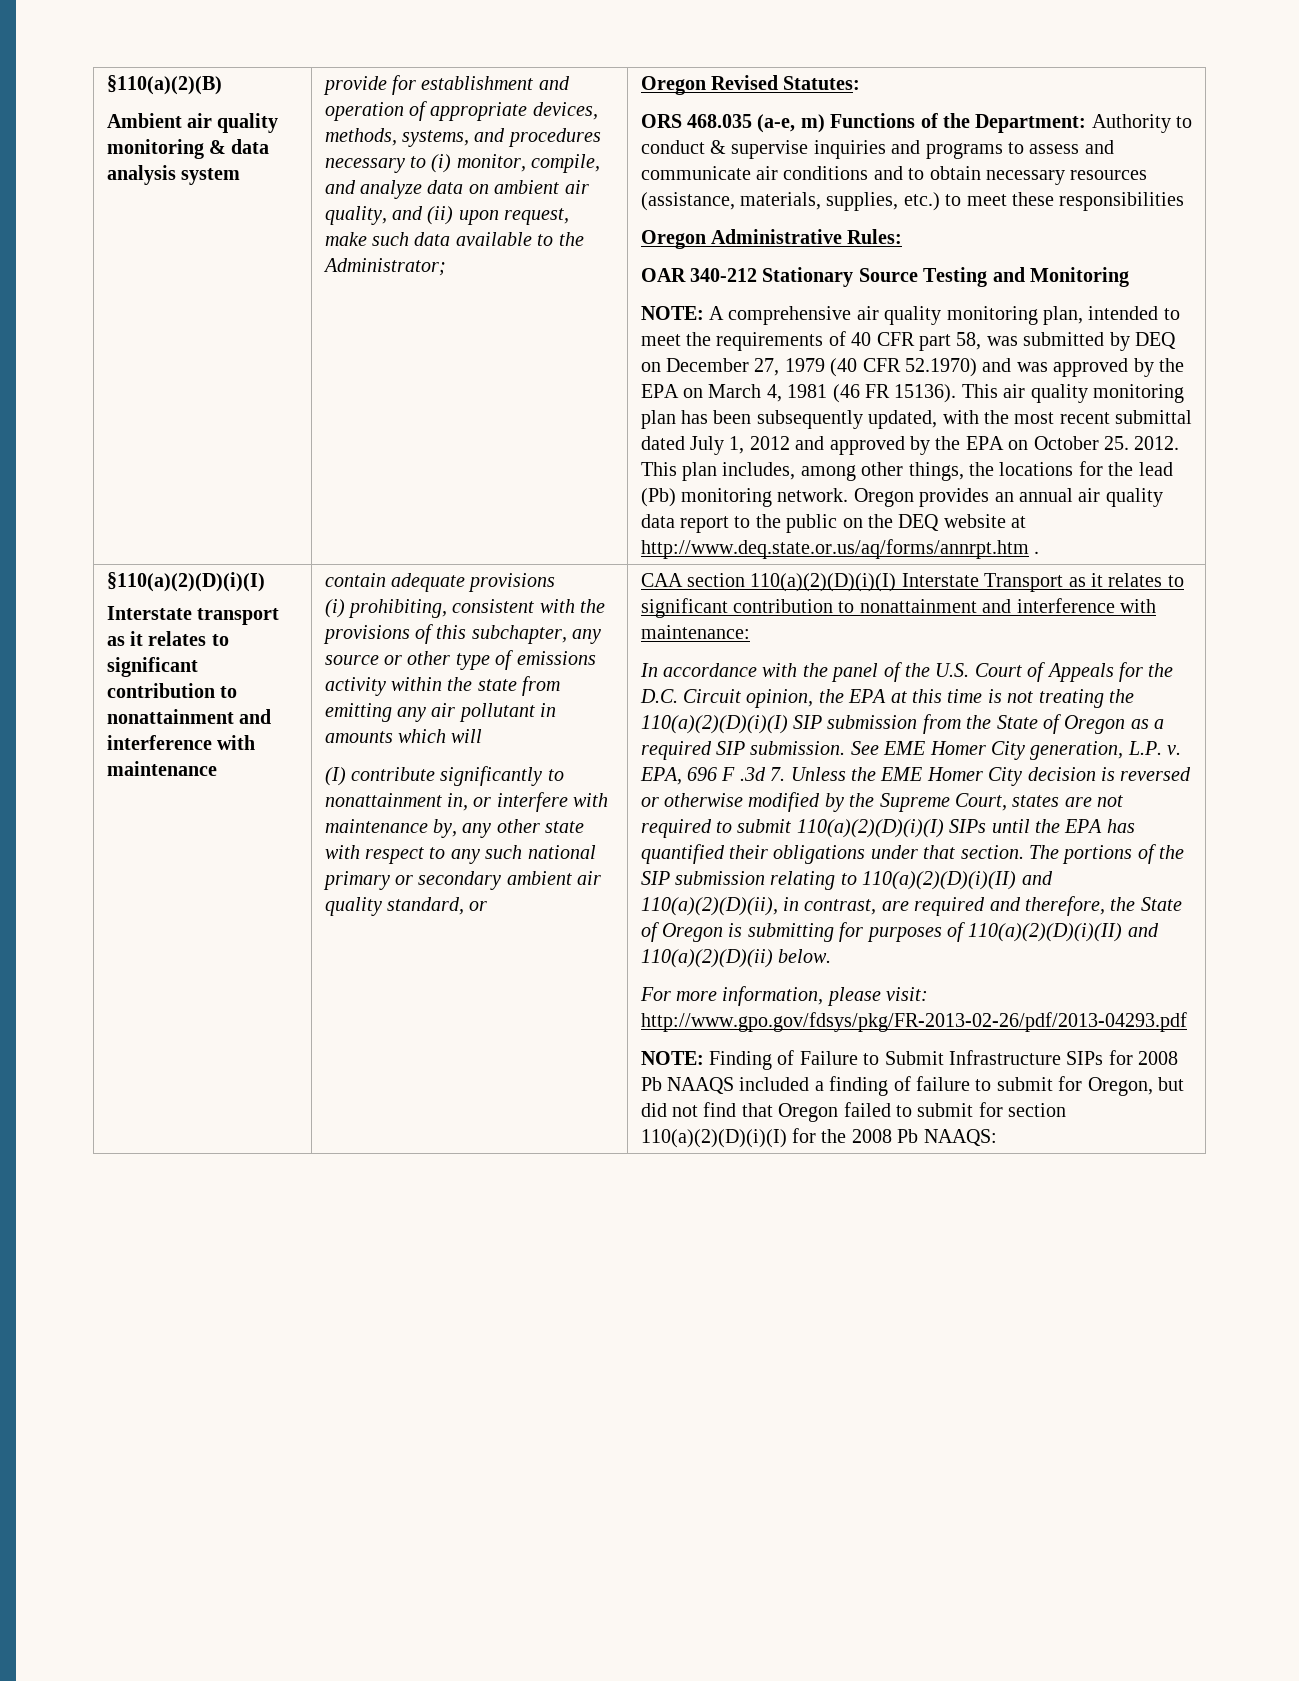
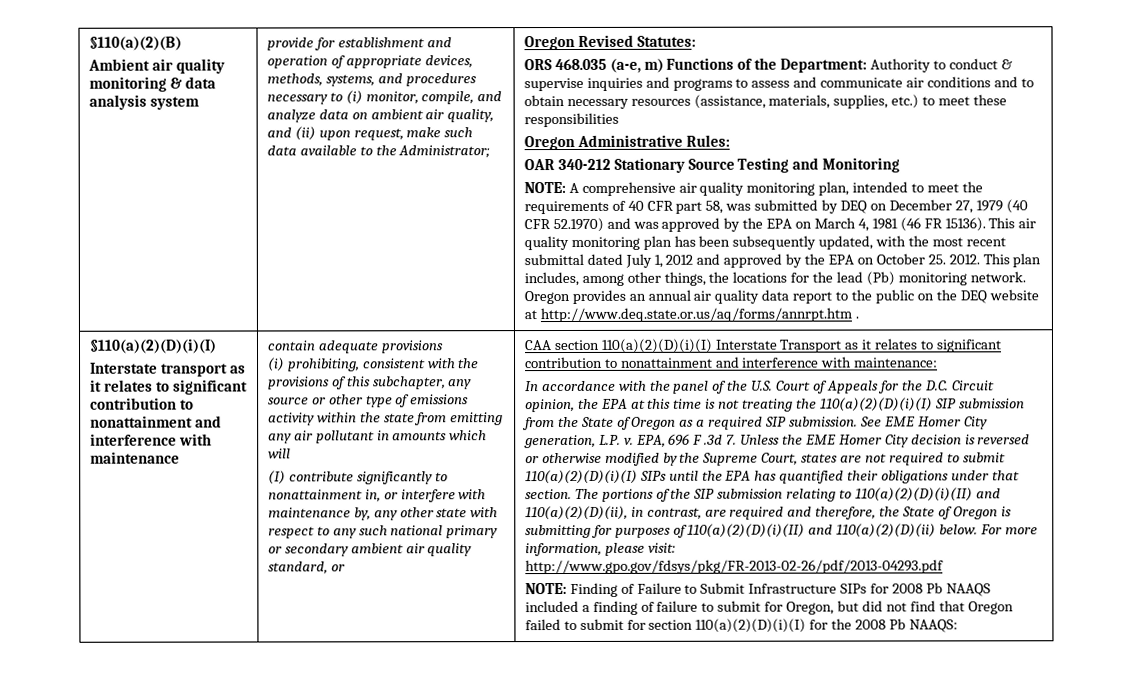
(831, 956) // -> (979, 529) none

